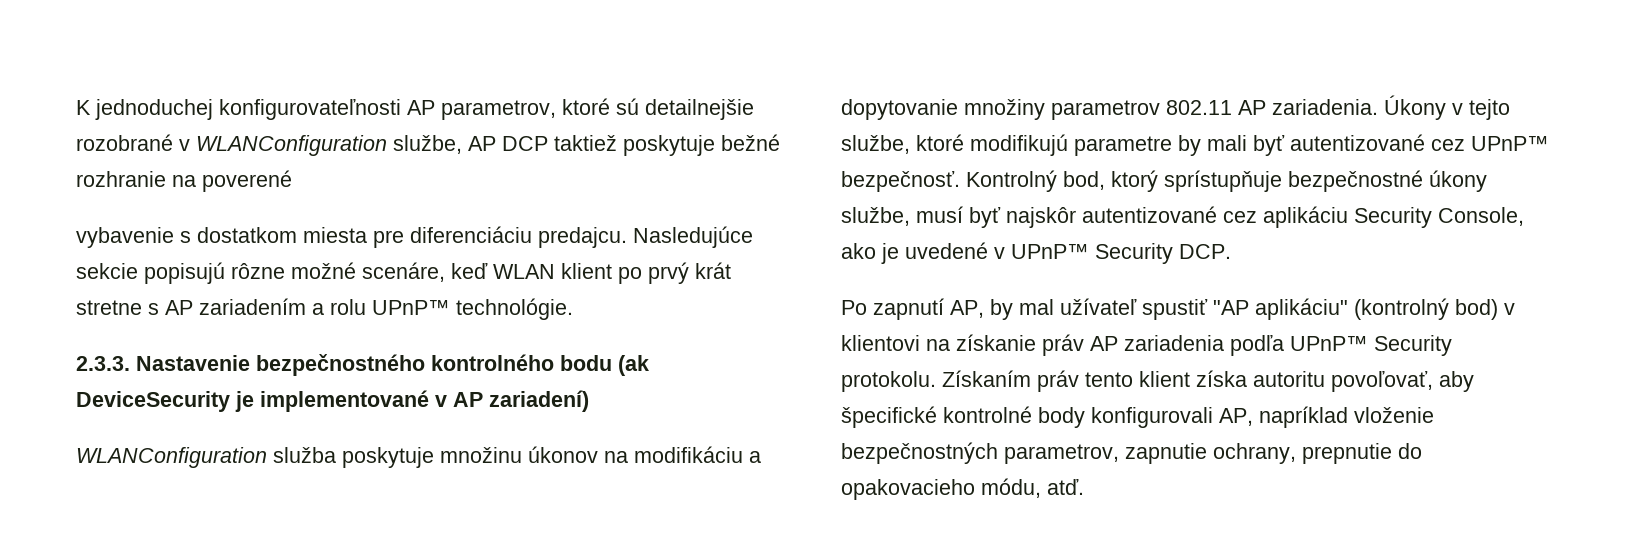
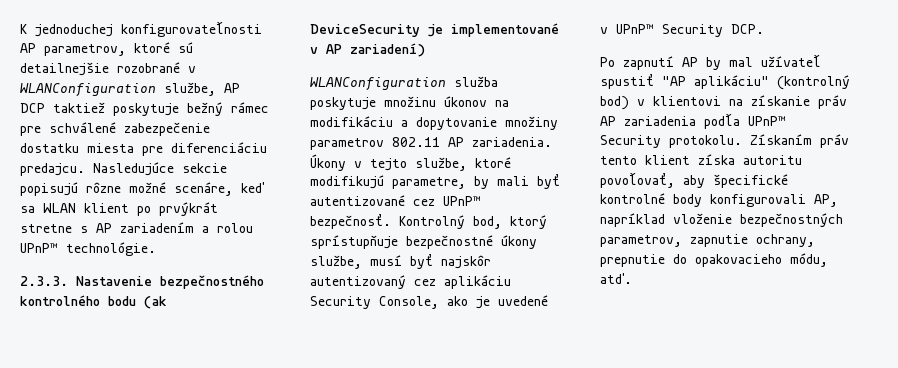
[721,134,780,151] [76,170,292,192] [76,227,297,248] bežné rozhranie na poverené // vybavenie s dostatkom -> [187,102,269,116] [20,122,210,136] [20,143,79,153] bežný rámec pre schválené zabezpečenie dostatku
(488, 271) none -> [20,206,35,213] sa
[648,262,731,284] prvý krát -> [159,202,218,216] prvýkrát
[330,299,366,315] rolu -> [217,223,253,233] rolou
[1074,136,1172,156] parametre -> [392,177,466,189] parametre,
[1082,206,1217,223] autentizované -> [310,275,406,289] autentizovaný
[950,300,984,318] AP, -> [682,57,698,67] AP

